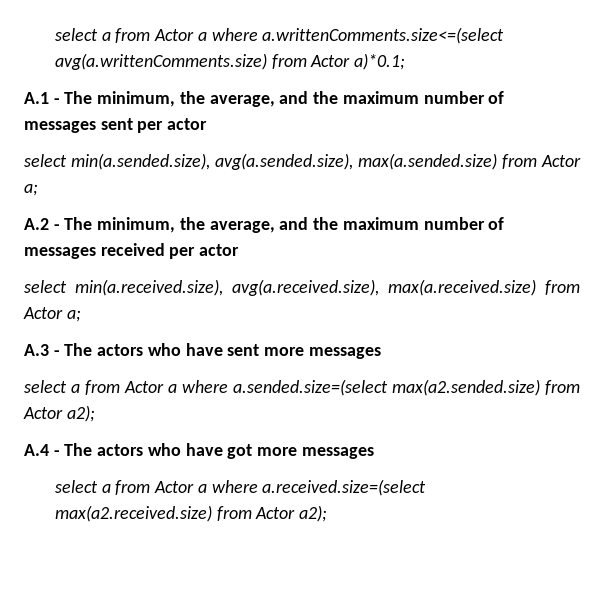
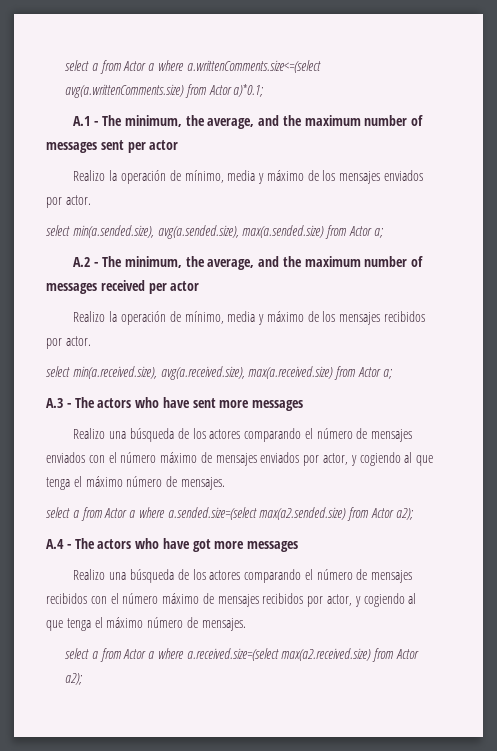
(208, 124) none -> [73,170,423,184] [46,195,91,208] // Realizo la operación de mínimo, media y máximo de los mensajes enviados por actor.
(240, 250) none -> [73,311,425,325] [46,336,91,349] // Realizo la operación de mínimo, media y máximo de los mensajes recibidos por actor.
(381, 353) none -> [73,428,413,442] [46,452,434,466] [46,476,225,490] // Realizo una búsqueda de los actores comparando el número de mensajes enviados con el número máximo de mensajes enviados por actor, y cogiendo al que tenga el máximo número de mensajes.
(374, 453) none -> [73,569,413,583] [46,593,417,607] [46,617,246,631] // Realizo una búsqueda de los actores comparando el número de mensajes recibidos con el número máximo de mensajes recibidos por actor, y cogiendo al que tenga el máximo número de mensajes.

